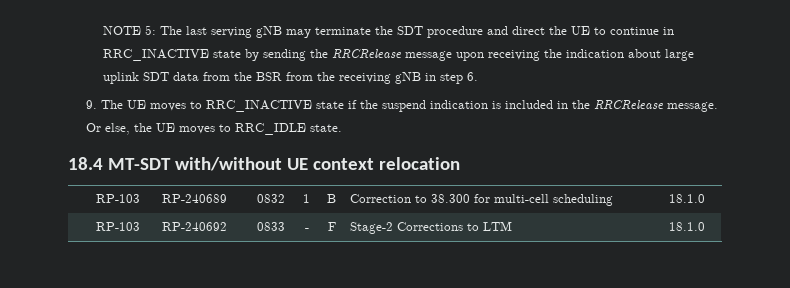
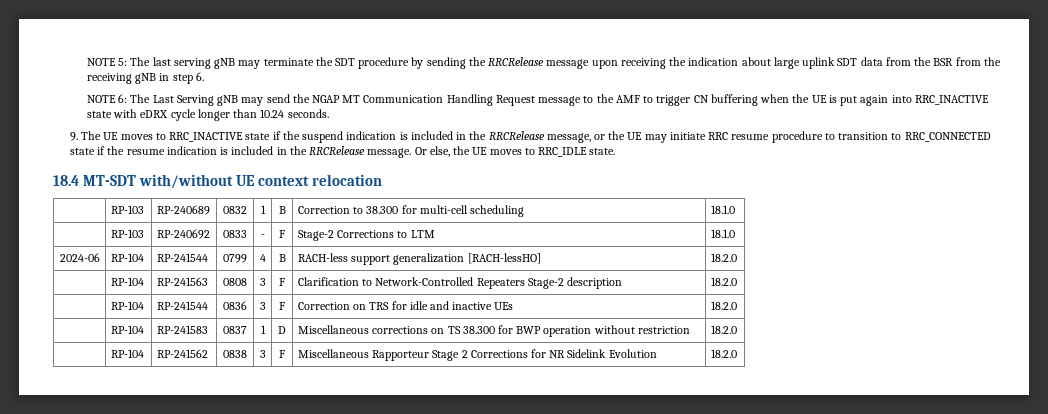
[487,26,675,35] [103,49,242,61] and direct the UE to continue in RRC_INACTIVE state -> (410, 63) none
(479, 76) none -> [86,94,989,106] [86,109,329,121] // NOTE 6: The Last Serving gNB may send the NGAP MT Communication Handling Request message to the AMF to trigger CN buffering when the UE is put again into RRC_INACTIVE state with eDRX cycle longer than 10.24 seconds.
(664, 104) none -> [546,131,991,143] [69,146,366,155] message, or the UE may initiate RRC resume procedure to transition to RRC_CONNECTED state if the resume indication is included in the RRCRelease
(706, 226) none -> [59,253,100,262] [110,253,144,262] [156,253,208,262] [223,254,247,263] [259,254,266,262] [278,254,286,262] [297,253,541,265] [710,253,737,262] [110,277,144,286] [156,277,208,286] [223,278,247,286] [259,278,266,286] [279,278,285,286] [297,277,622,289] [710,277,737,286] [110,301,144,310] [156,301,208,310] [223,301,247,310] [259,302,266,310] [279,302,285,310] [297,301,514,310] [710,301,737,310] [110,325,144,334] [156,325,208,334] [223,326,247,334] [260,325,266,334] [278,326,286,334] [297,325,690,337] [710,325,737,334] [110,349,144,358] [156,349,208,358] [223,350,247,358] [259,350,266,358] [279,350,285,358] [297,349,657,361] [710,349,737,358] // 2024-06 | RP-104 | RP-241544 | 0799 | 4 | B | RACH-less support generalization [RACH-lessHO] | 18.2.0 // | RP-104 | RP-241563 | 0808 | 3 | F | Clarification to Network-Controlled Repeaters Stage-2 description | 18.2.0 // | RP-104 | RP-241544 | 0836 | 3 | F | Correction on TRS for idle and inactive UEs | 18.2.0 // | RP-104 | RP-241583 | 0837 | 1 | D | Miscellaneous corrections on TS 38.300 for BWP operation without restriction | 18.2.0 // | RP-104 | RP-241562 | 0838 | 3 | F | Miscellaneous Rapporteur Stage 2 Corrections for NR Sidelink Evolution | 18.2.0

